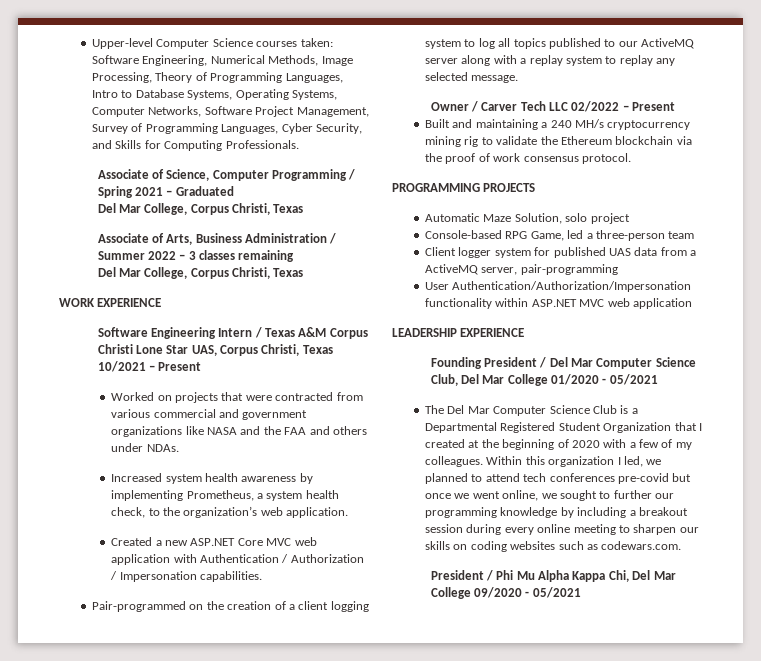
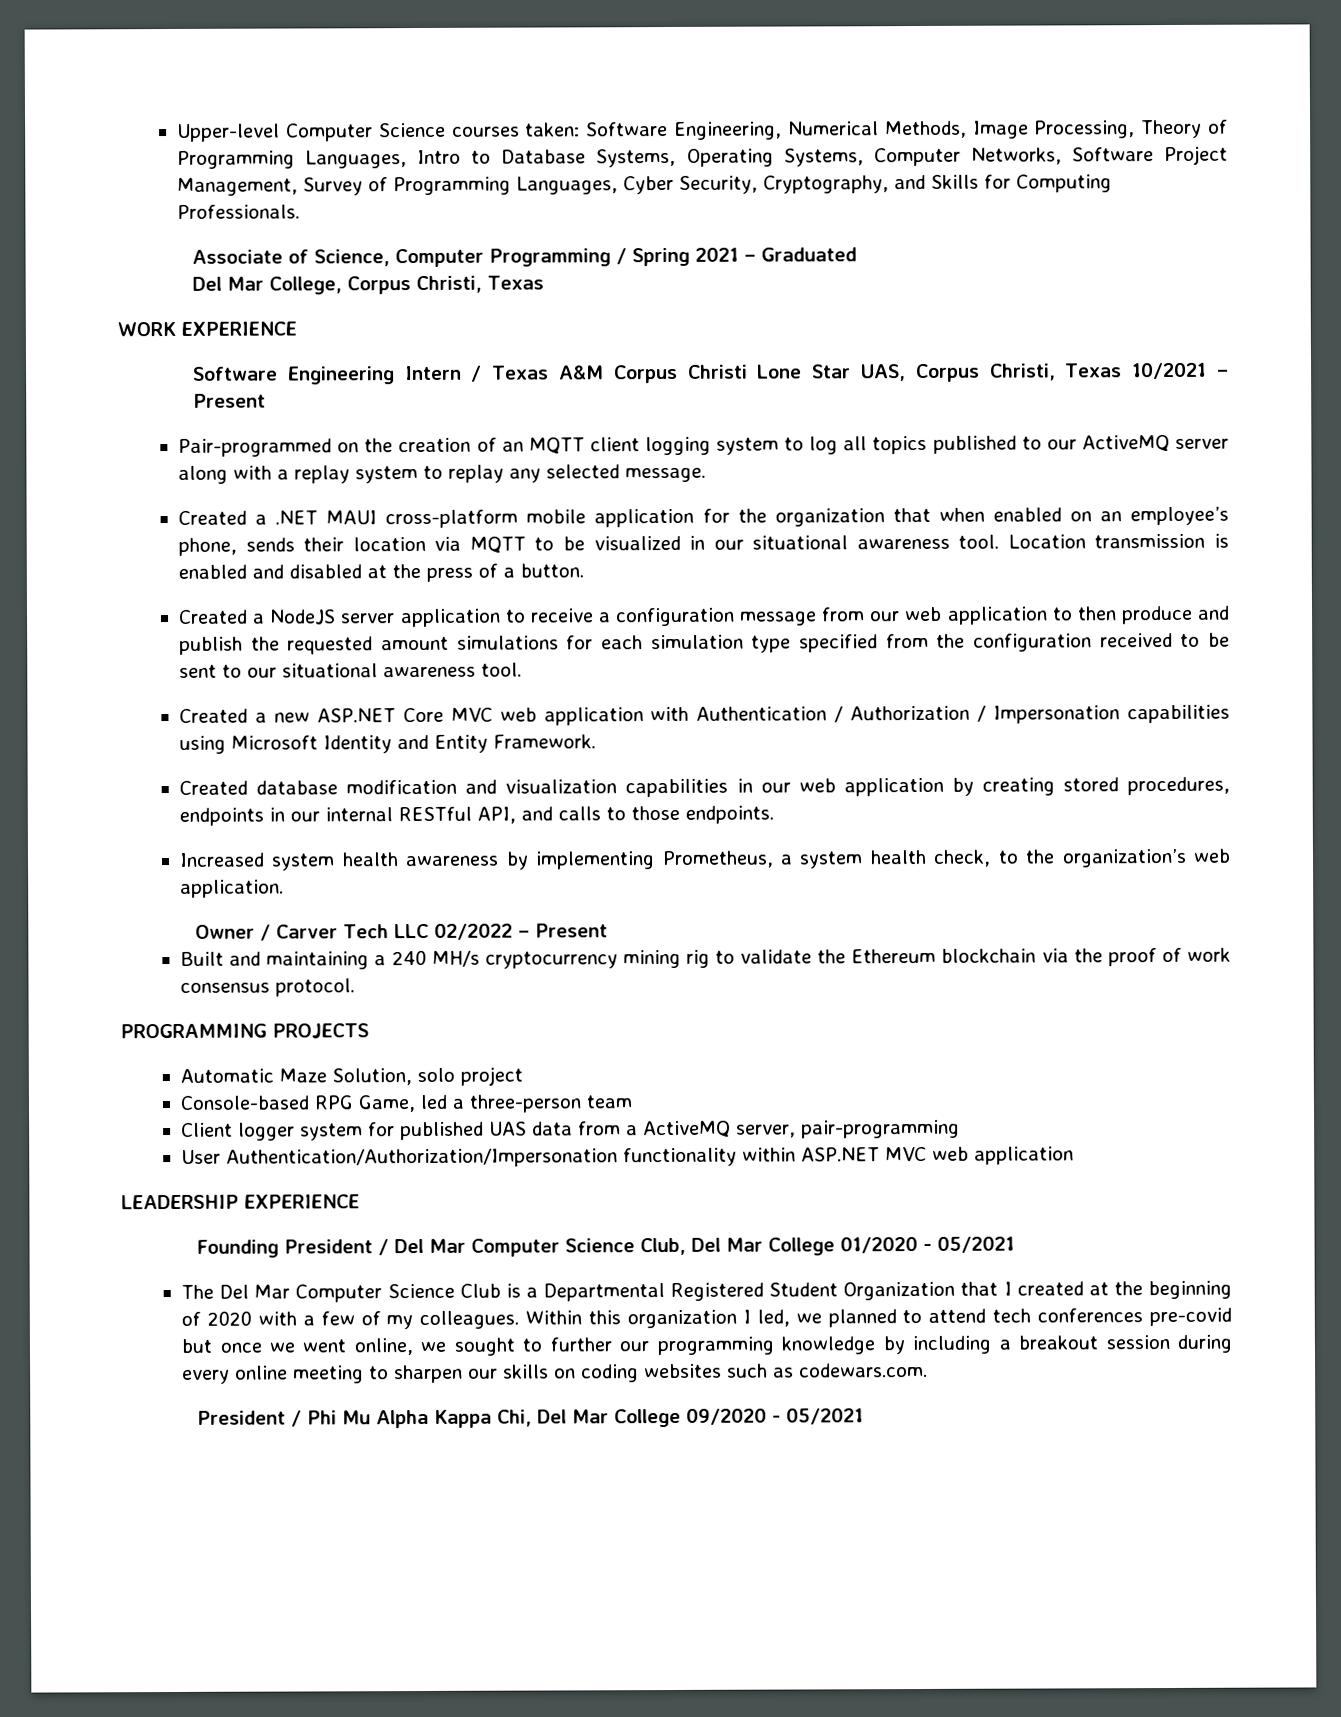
(362, 128) none -> [763,175,890,194] Cryptography,
[97,233,337,245] [97,250,295,262] [97,267,304,279] // Associate of Arts, Business Administration / Summer 2022 – 3 classes remaining // Del Mar College, Corpus Christi, Texas -> (545, 282) none
[111,392,363,403] [111,409,308,420] [111,426,367,437] [111,443,179,452] [111,473,313,484] [111,490,339,501] [111,506,349,518] [111,537,317,546] [111,554,364,565] [110,571,263,582] // Worked on projects that were contracted from various commercial and government organizations like NASA and the FAA and others under NDAs. // Increased system health awareness by implementing Prometheus, a system health check, to the organization’s web application. // Created a new ASP.NET Core MVC web application with Authentication / Authorization / Impersonation capabilities. -> (267, 400) none
[288,604,295,610] a -> [501,437,585,454] an MQTT
(519, 79) none -> [178,506,1230,529] [178,533,1229,556] [178,563,585,582] [178,605,1230,628] [179,632,1231,655] [179,662,523,678] [179,704,1231,726] [179,734,597,754] [179,776,1231,798] [179,805,775,826] [179,848,1232,871] [180,879,285,898] // Created a .NET MAUI cross-platform mobile application for the organization that when enabled on an employee’s phone, sends their location via MQTT to be visualized in our situational awareness tool. Location transmission is enabled and disabled at the press of a button. // Created a NodeJS server application to receive a configuration message from our web application to then produce and publish the requested amount simulations for each simulation type specified from the configuration received to be sent to our situational awareness tool. // Created a new ASP.NET Core MVC web application with Authentication / Authorization / Impersonation capabilities using Microsoft Identity and Entity Framework. // Created database modification and visualization capabilities in our web application by creating stored procedures, endpoints in our internal RESTful API, and calls to those endpoints. // Increased system health awareness by implementing Prometheus, a system health check, to the organization’s web application.

